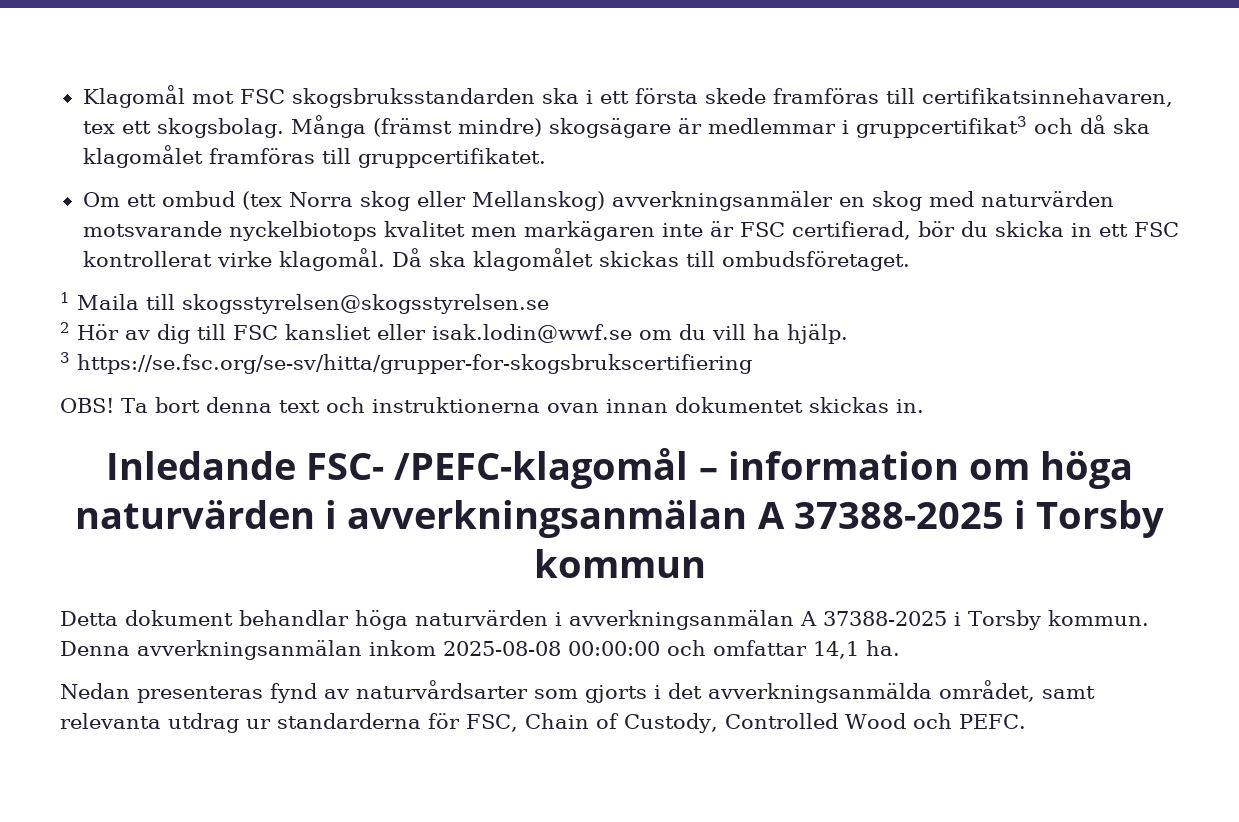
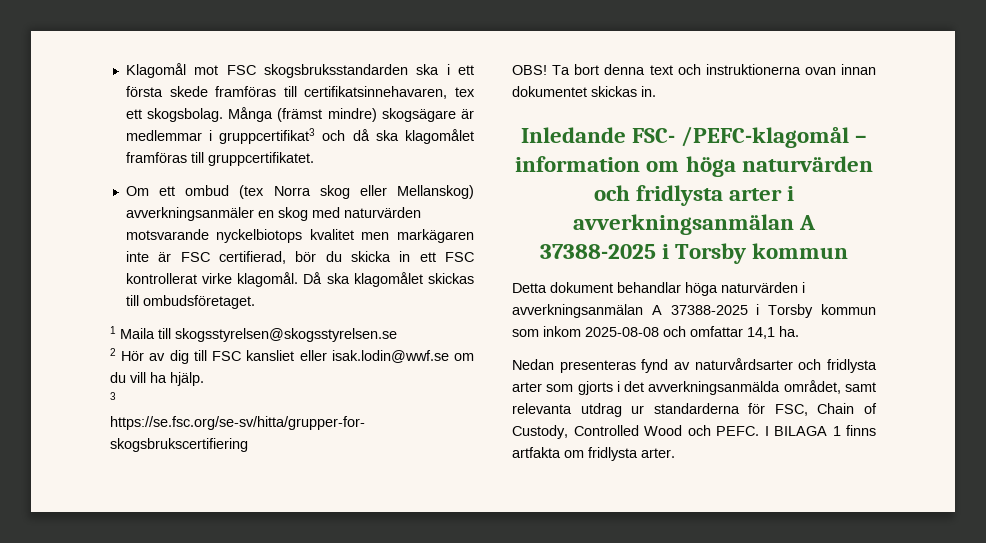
(315, 514) none -> [593,185,783,206] och fridlysta arter
[1047,610,1149,626] [60,640,362,660] kommun. Denna avverkningsanmälan -> [821,304,876,315] [512,329,539,337] kommun som
[568,641,660,656] 00:00:00 -> (659, 332) none
(528, 689) none -> [798,359,877,373] [512,382,542,392] och fridlysta arter
(1026, 721) none -> [764,425,876,436] [512,447,675,461] I BILAGA 1 finns artfakta om fridlysta arter.

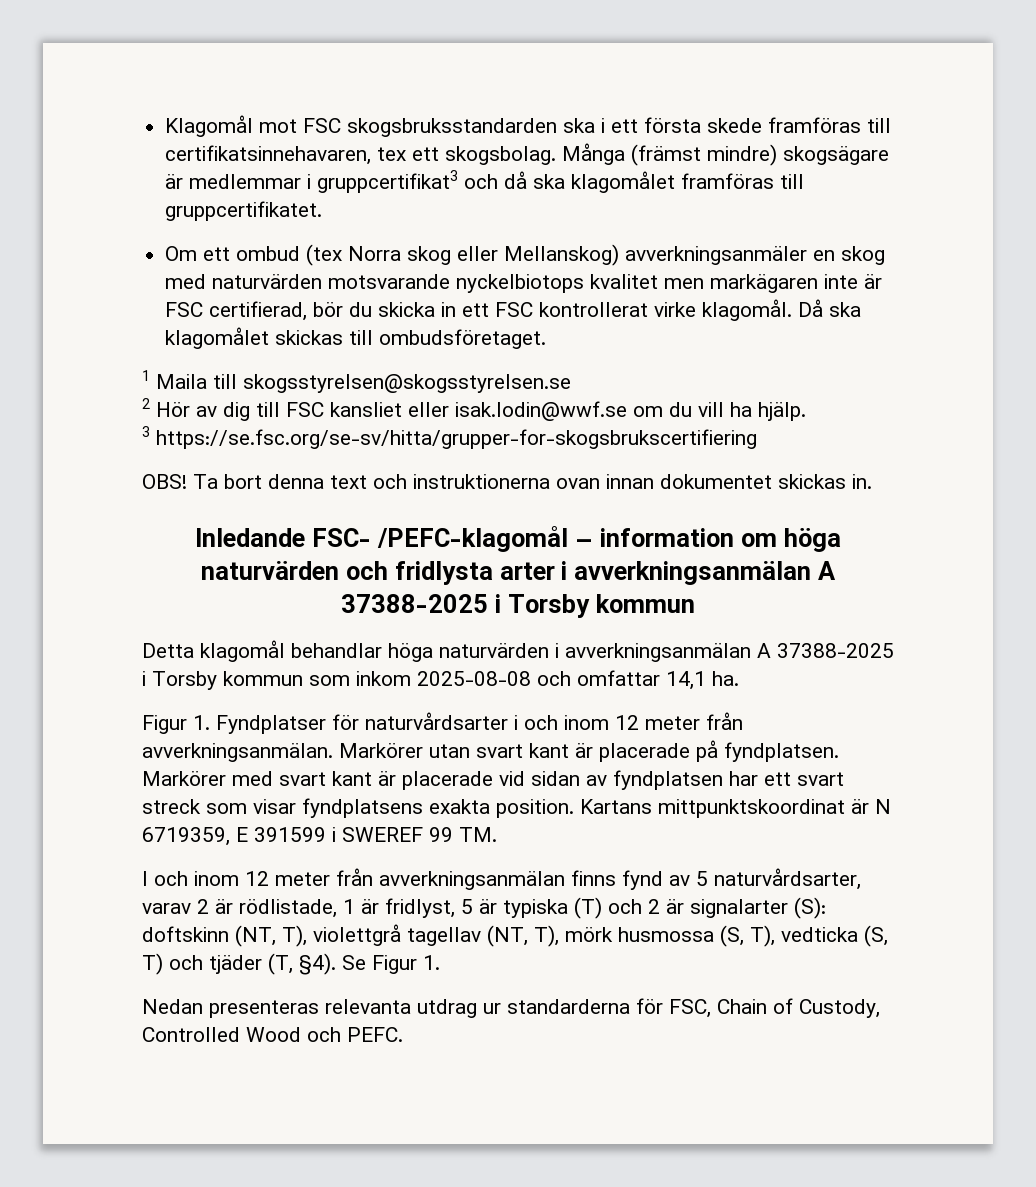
[550,282,613,293] dokument -> [200,640,285,662] klagomål
[512,358,877,373] [512,380,876,395] Nedan presenteras fynd av naturvårdsarter och fridlysta arter som gjorts i det avverkningsanmälda området, samt -> [142,712,743,734] [142,740,839,762] [142,770,844,790] [142,798,891,818] [142,827,497,846] [142,868,861,890] [142,897,826,919] [142,924,888,947] [142,953,440,975] [142,999,319,1018] Figur 1. Fyndplatser för naturvårdsarter i och inom 12 meter från avverkningsanmälan. Markörer utan svart kant är placerade på fyndplatsen. Markörer med svart kant är placerade vid sidan av fyndplatsen har ett svart streck som visar fyndplatsens exakta position. Kartans mittpunktskoordinat är N 6719359, E 391599 i SWEREF 99 TM. // I och inom 12 meter från avverkningsanmälan finns fynd av 5 naturvårdsarter, varav 2 är rödlistade, 1 är fridlyst, 5 är typiska (T) och 2 är signalarter (S): doftskinn (NT, T), violettgrå tagellav (NT, T), mörk husmossa (S, T), vedticka (S, T) och tjäder (T, §4). Se Figur 1. // Nedan presenteras
[764,425,876,436] [512,447,675,461] I BILAGA 1 finns artfakta om fridlysta arter. -> (403, 1034) none

